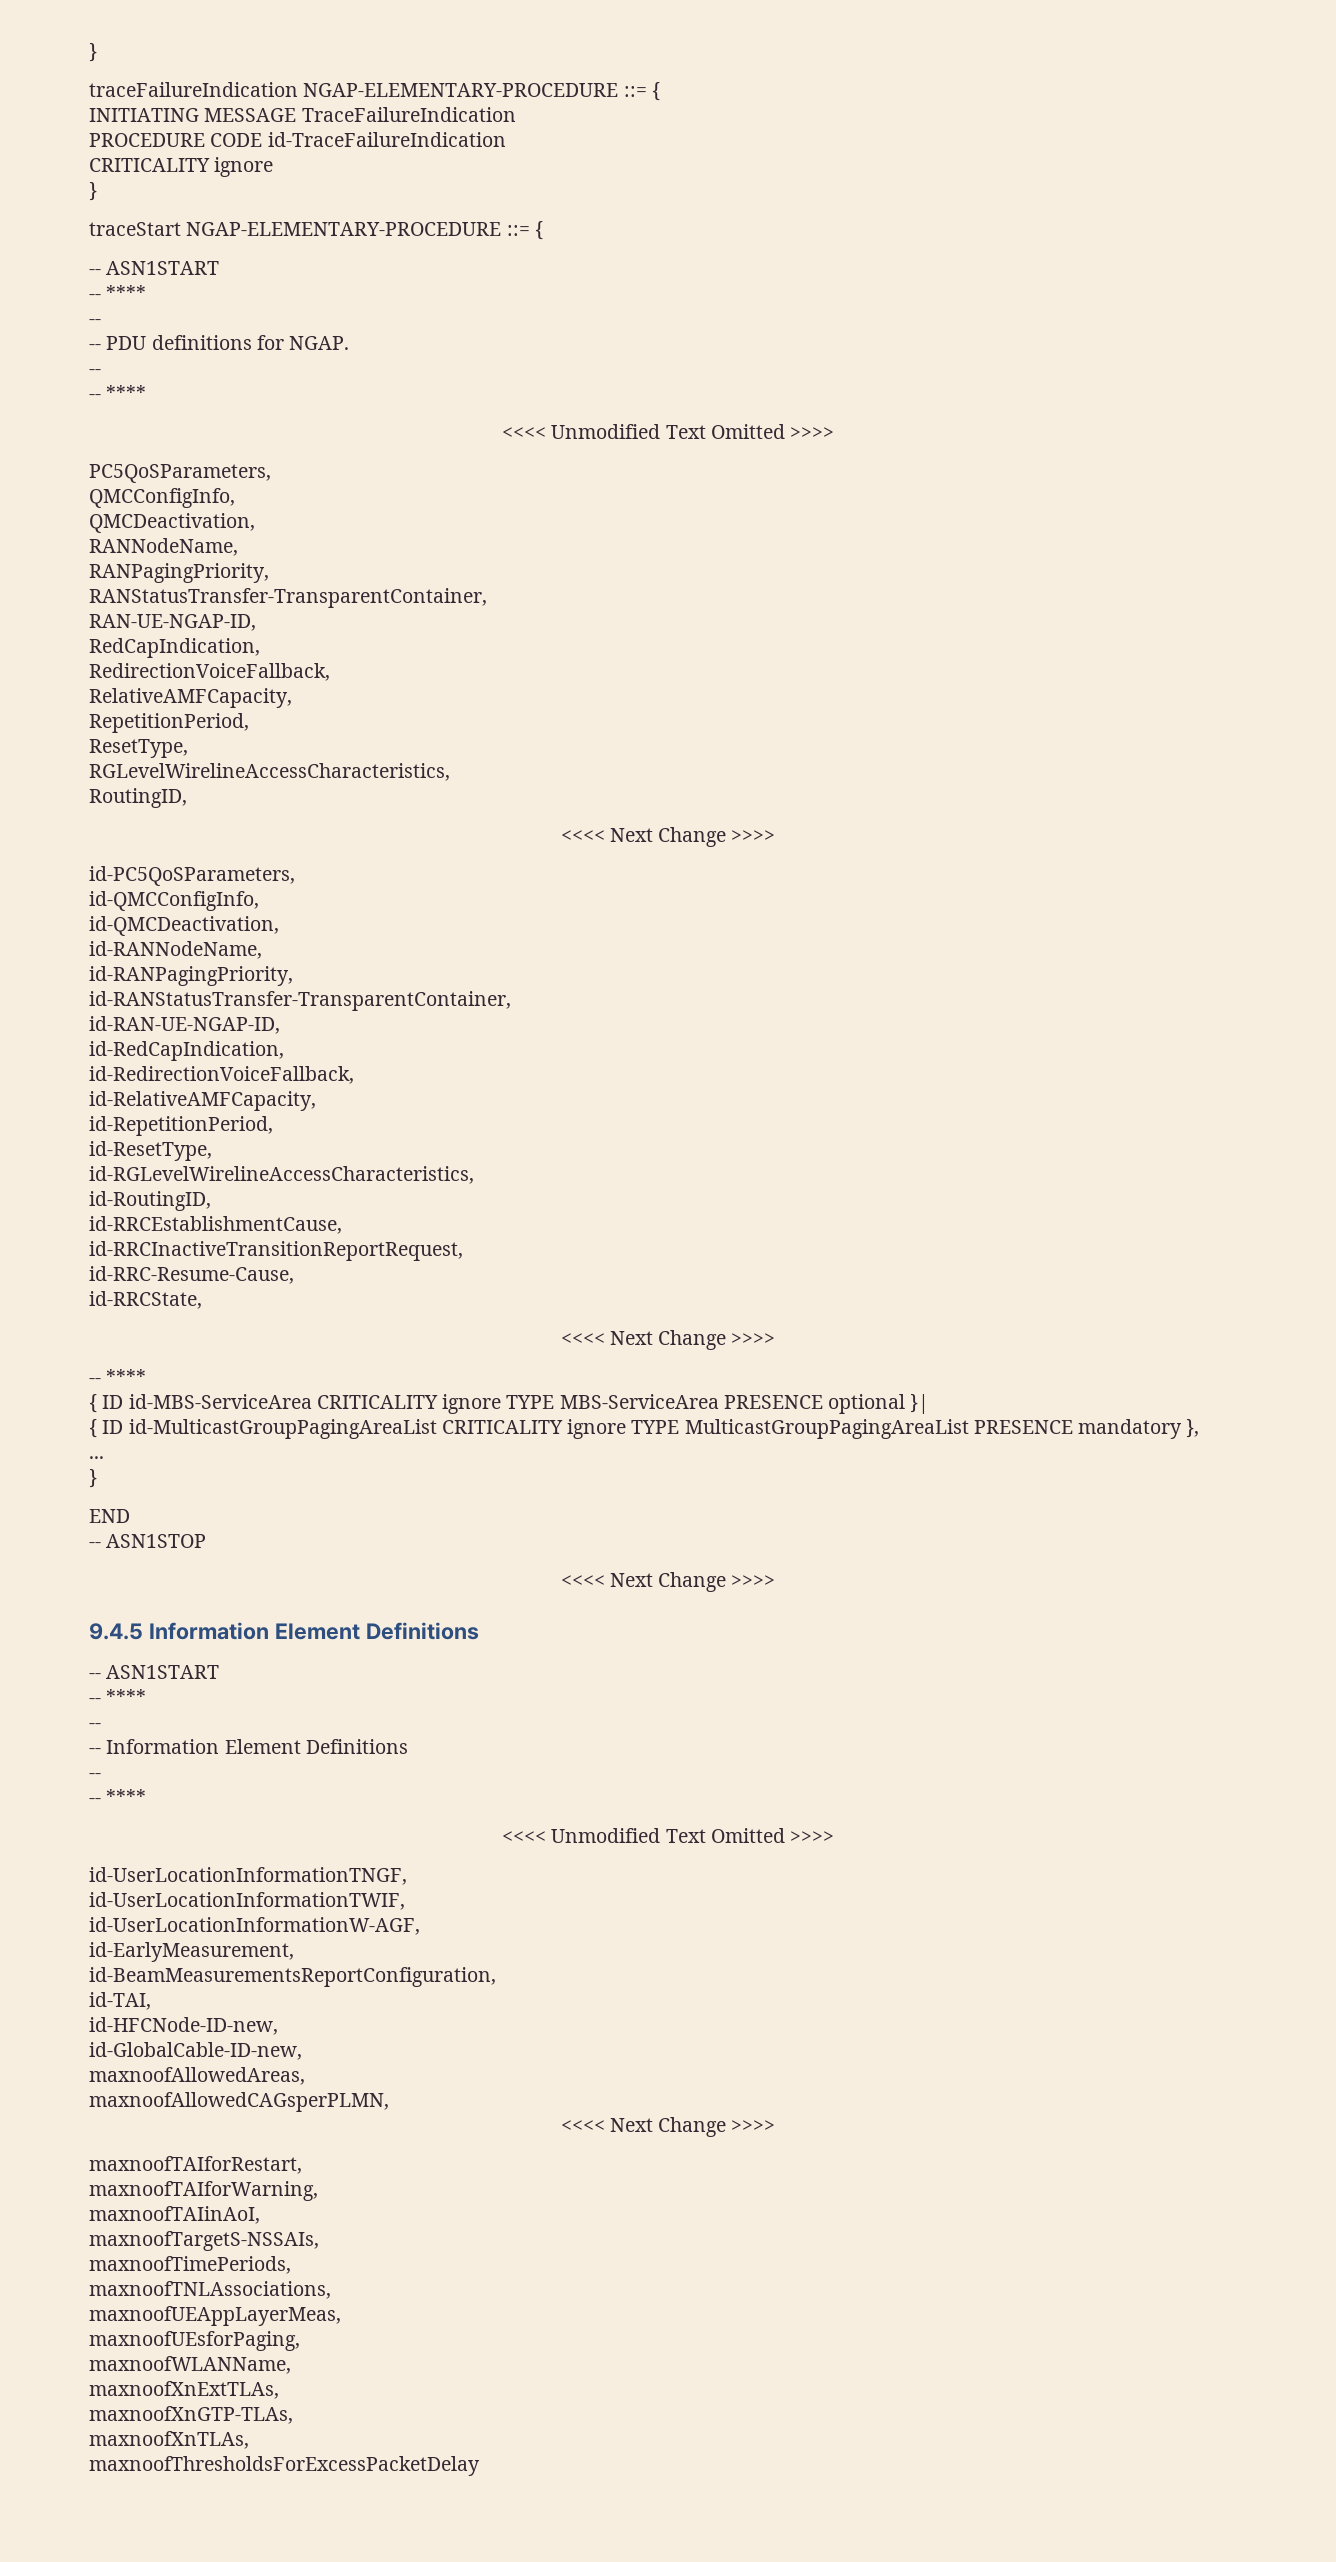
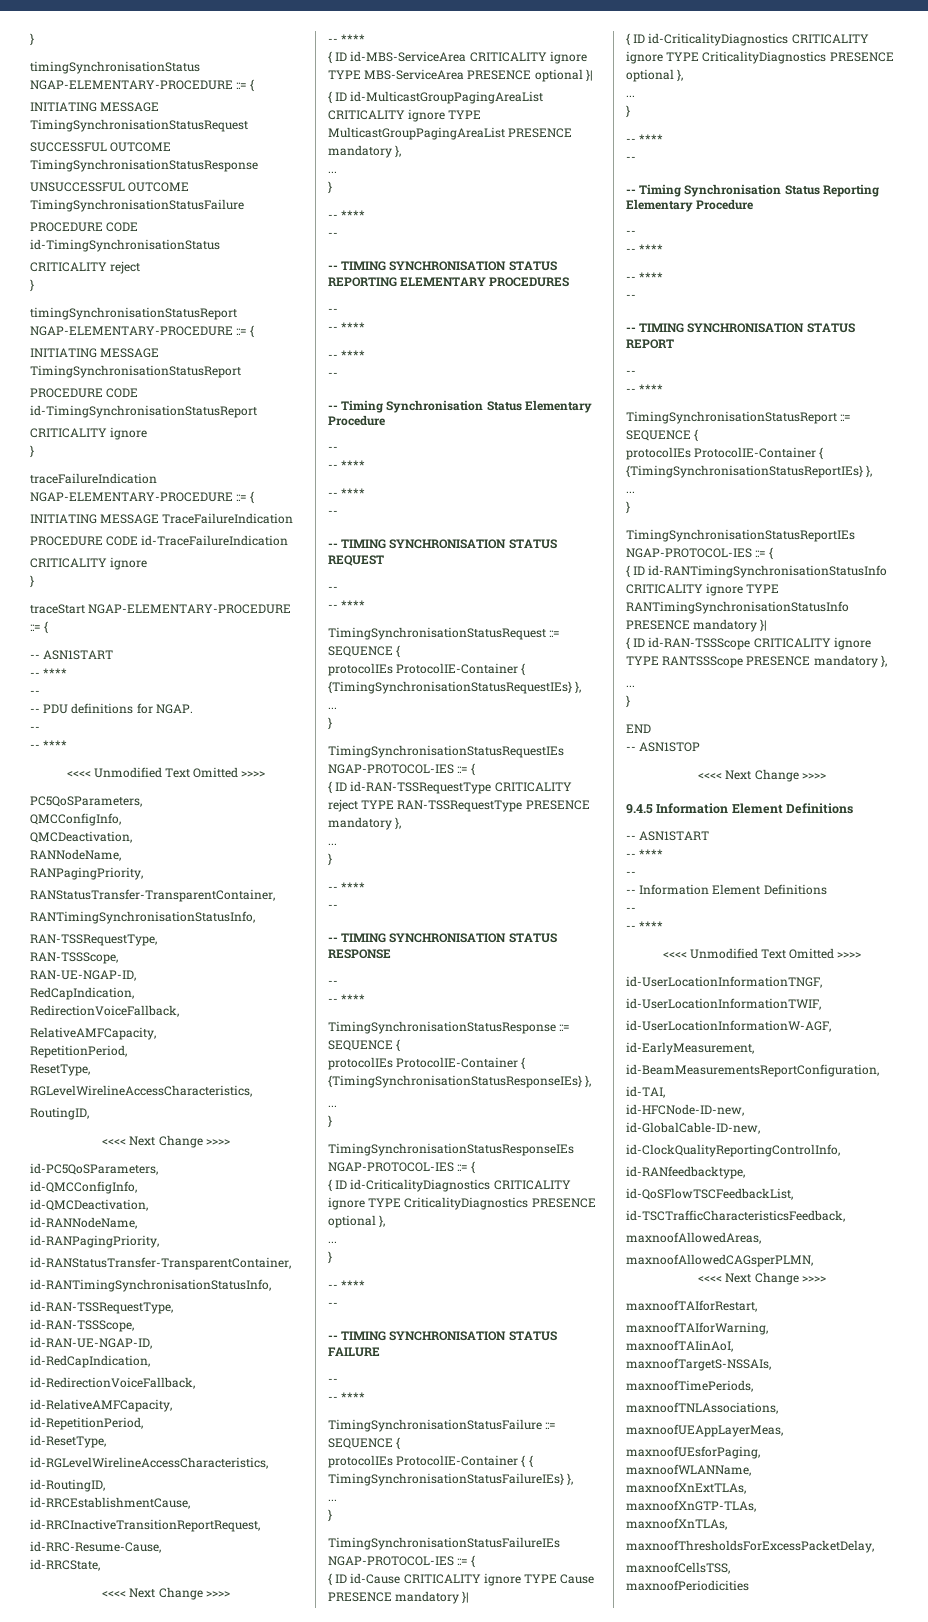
[89,43,97,62] } -> [30,33,34,46] [30,61,200,74] [30,79,255,92] [30,102,160,112] [30,119,248,132] [30,142,172,152] [30,159,258,172] [30,182,190,192] [30,199,244,212] [30,222,139,232] [30,239,220,252] [30,261,141,274] [30,279,34,292] [30,307,237,320] [30,325,255,338] [30,348,160,358] [30,365,241,378] [30,388,139,398] [30,405,257,418] [30,427,148,440] [30,445,34,458] } // timingSynchronisationStatus NGAP-ELEMENTARY-PROCEDURE ::= { // INITIATING MESSAGE TimingSynchronisationStatusRequest // SUCCESSFUL OUTCOME TimingSynchronisationStatusResponse // UNSUCCESSFUL OUTCOME TimingSynchronisationStatusFailure // PROCEDURE CODE id-TimingSynchronisationStatus // CRITICALITY reject // } // timingSynchronisationStatusReport NGAP-ELEMENTARY-PROCEDURE ::= { // INITIATING MESSAGE TimingSynchronisationStatusReport // PROCEDURE CODE id-TimingSynchronisationStatusReport // CRITICALITY ignore // }
(487, 598) none -> [30,911,255,924] [30,934,157,946] [30,952,118,964] // RANTimingSynchronisationStatusInfo, // RAN-TSSRequestType, // RAN-TSSScope,
(511, 1001) none -> [30,1279,271,1292] [30,1301,173,1314] [30,1319,134,1332] // id-RANTimingSynchronisationStatusInfo, // id-RAN-TSSRequestType, // id-RAN-TSSScope,
(97, 1478) none -> [328,210,366,219] [328,232,338,237] [328,261,557,271] [328,277,570,287] [328,308,338,313] [328,322,366,331] [328,350,366,359] [328,372,338,377] [328,400,592,413] [328,415,385,426] [328,446,338,451] [328,460,366,469] [328,488,366,497] [328,510,338,515] [328,539,557,549] [328,555,384,566] [328,586,338,591] [328,600,366,609] [328,627,561,640] [328,645,401,658] [328,663,526,676] [328,681,582,694] [328,707,337,709] [328,717,332,730] [328,745,564,758] [328,763,476,776] [328,781,572,794] [328,799,590,812] [328,817,402,830] [328,843,337,845] [328,853,332,866] [328,882,366,891] [328,904,338,909] [328,933,557,943] [328,949,391,959] [328,980,338,985] [328,994,366,1003] [328,1021,571,1034] [328,1039,401,1052] [328,1057,526,1070] [328,1075,592,1088] [328,1105,337,1107] [328,1115,332,1128] [328,1143,574,1156] [328,1161,476,1174] [328,1179,571,1192] [328,1197,596,1210] [328,1215,386,1228] [328,1241,337,1243] [328,1251,332,1264] [328,1280,366,1289] [328,1302,338,1307] [328,1331,557,1341] [328,1347,380,1357] [328,1378,338,1383] [328,1392,366,1401] [328,1419,557,1432] [328,1437,401,1450] [328,1455,533,1468] [328,1473,574,1486] [328,1499,337,1501] [328,1509,332,1522] [328,1537,560,1550] [328,1555,476,1568] [328,1573,595,1586] [328,1591,470,1604] [626,33,869,46] [626,51,894,64] [626,69,684,82] [626,95,635,97] [626,105,630,118] [626,134,664,143] [626,156,636,161] [626,184,879,197] [626,199,754,212] [626,230,636,235] [626,244,664,253] [626,272,664,281] [626,294,636,299] [626,323,855,333] [626,339,674,349] [626,370,636,375] [626,384,664,393] [626,411,852,424] [626,429,699,442] [626,447,824,460] [626,465,873,478] [626,491,635,493] [626,501,630,514] [626,529,855,542] [626,547,774,560] [626,565,888,578] [626,583,780,596] [626,601,849,614] [626,619,768,632] [626,637,871,650] [626,655,887,668] [626,685,635,687] [626,695,630,708] // -- **** // -- // -- TIMING SYNCHRONISATION STATUS REPORTING ELEMENTARY PROCEDURES // -- // -- **** // -- **** // -- // -- Timing Synchronisation Status Elementary Procedure // -- // -- **** // -- **** // -- // -- TIMING SYNCHRONISATION STATUS REQUEST // -- // -- **** // TimingSynchronisationStatusRequest ::= SEQUENCE { // protocolIEs ProtocolIE-Container { {TimingSynchronisationStatusRequestIEs} }, // ... // } // TimingSynchronisationStatusRequestIEs NGAP-PROTOCOL-IES ::= { // { ID id-RAN-TSSRequestType CRITICALITY reject TYPE RAN-TSSRequestType PRESENCE mandatory }, // ... // } // -- **** // -- // -- TIMING SYNCHRONISATION STATUS RESPONSE // -- // -- **** // TimingSynchronisationStatusResponse ::= SEQUENCE { // protocolIEs ProtocolIE-Container { {TimingSynchronisationStatusResponseIEs} }, // ... // } // TimingSynchronisationStatusResponseIEs NGAP-PROTOCOL-IES ::= { // { ID id-CriticalityDiagnostics CRITICALITY ignore TYPE CriticalityDiagnostics PRESENCE optional }, // ... // } // -- **** // -- // -- TIMING SYNCHRONISATION STATUS FAILURE // -- // -- **** // TimingSynchronisationStatusFailure ::= SEQUENCE { // protocolIEs ProtocolIE-Container { { TimingSynchronisationStatusFailureIEs} }, // ... // } // TimingSynchronisationStatusFailureIEs NGAP-PROTOCOL-IES ::= { // { ID id-Cause CRITICALITY ignore TYPE Cause PRESENCE mandatory }| // { ID id-CriticalityDiagnostics CRITICALITY ignore TYPE CriticalityDiagnostics PRESENCE optional }, // ... // } // -- **** // -- // -- Timing Synchronisation Status Reporting Elementary Procedure // -- // -- **** // -- **** // -- // -- TIMING SYNCHRONISATION STATUS REPORT // -- // -- **** // TimingSynchronisationStatusReport ::= SEQUENCE { // protocolIEs ProtocolIE-Container { {TimingSynchronisationStatusReportIEs} }, // ... // } // TimingSynchronisationStatusReportIEs NGAP-PROTOCOL-IES ::= { // { ID id-RANTimingSynchronisationStatusInfo CRITICALITY ignore TYPE RANTimingSynchronisationStatusInfo PRESENCE mandatory }| // { ID id-RAN-TSSScope CRITICALITY ignore TYPE RANTSSScope PRESENCE mandatory }, // ... // }
(302, 2051) none -> [626,1144,840,1157] [626,1166,745,1179] [626,1188,793,1200] [626,1210,845,1222] // id-ClockQualityReportingControlInfo, // id-RANfeedbacktype, // id-QoSFlowTSCFeedbackList, // id-TSCTrafficCharacteristicsFeedback,
[89,2456,480,2476] maxnoofThresholdsForExcessPacketDelay -> [626,1540,874,1553] [626,1562,730,1574] [626,1580,749,1591] maxnoofThresholdsForExcessPacketDelay, // maxnoofCellsTSS, // maxnoofPeriodicities

